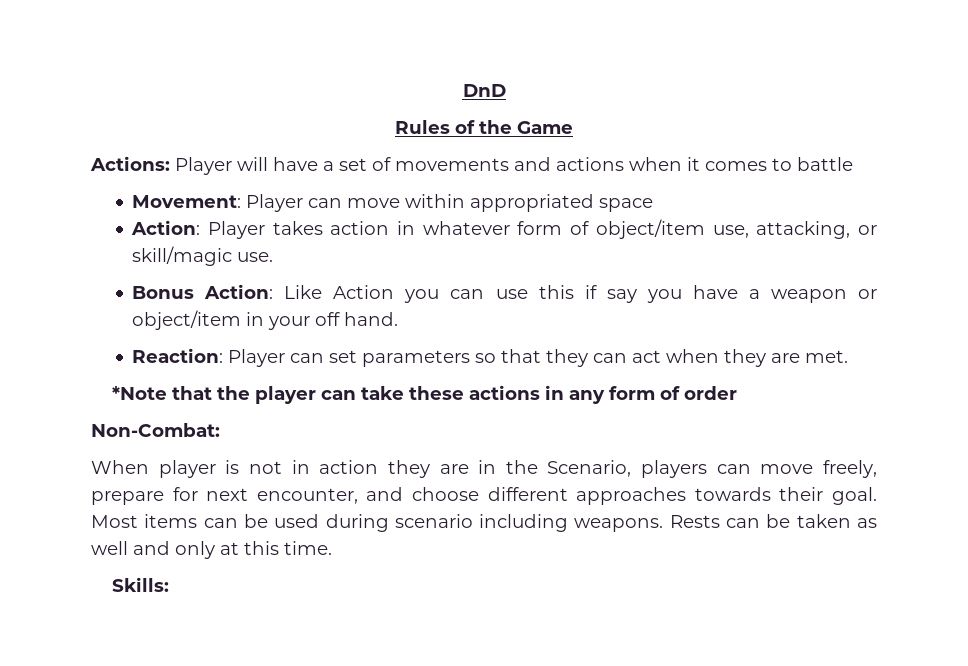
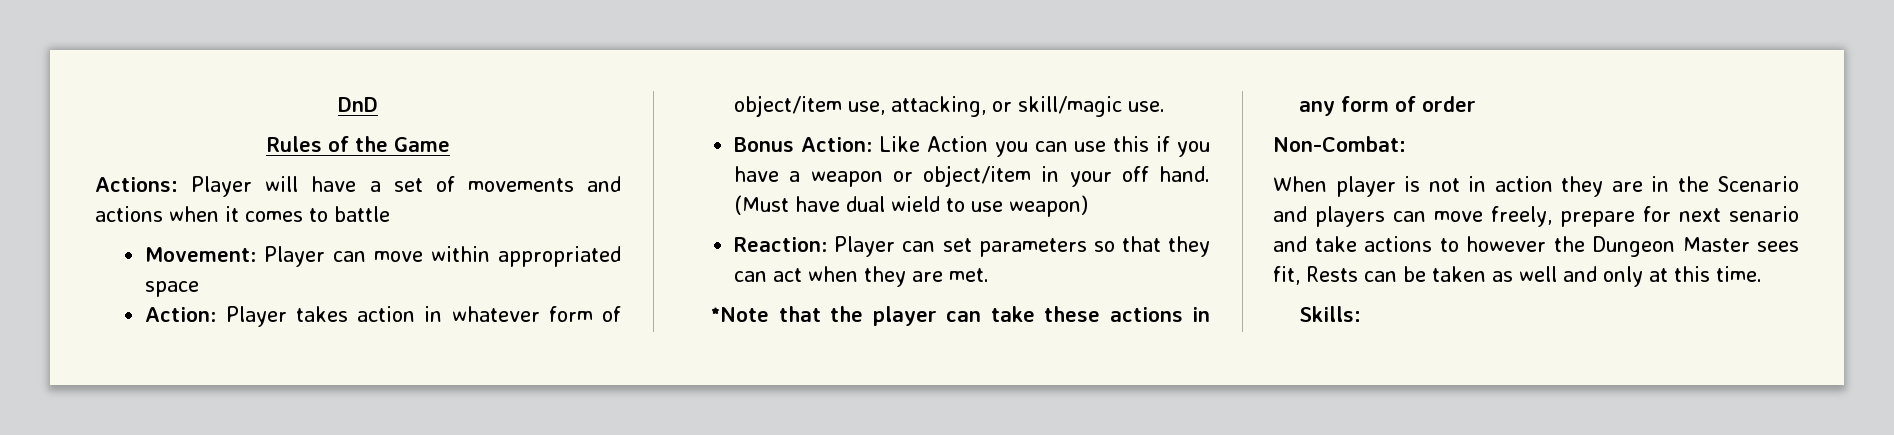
[606,289,637,303] say -> (1171, 144) none
(399, 319) none -> [734,195,1089,217] (Must have dual wield to use weapon)
[547,460,632,477] Scenario, -> [1717,176,1799,192] [1273,206,1307,222] Scenario and
[256,487,878,505] [91,514,664,532] encounter, and choose different approaches towards their goal. Most items can be used during scenario including weapons. -> [1729,206,1799,222] [1273,236,1799,257] [1273,266,1300,285] senario and take actions to however the Dungeon Master sees fit,

